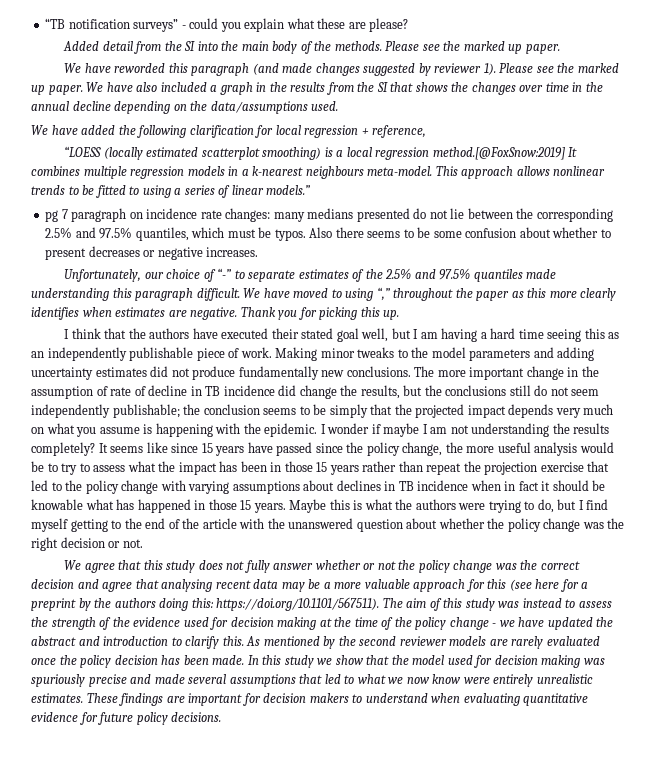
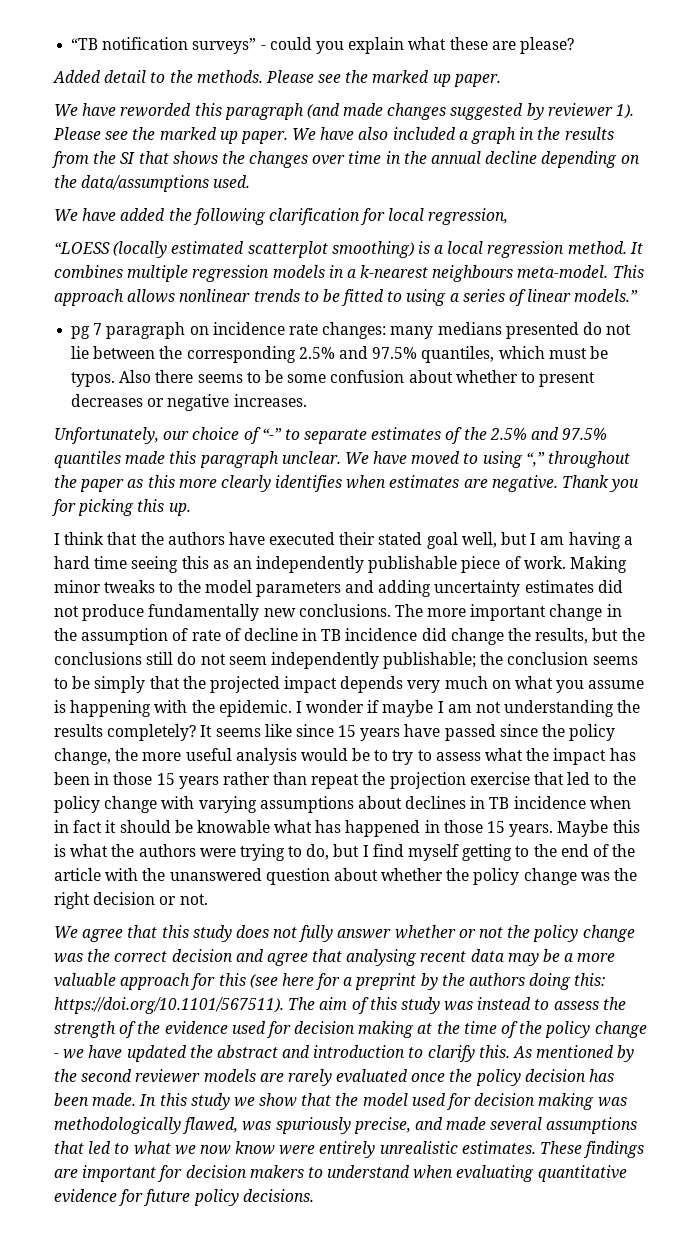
[134,41,313,54] from the SI into the main body of -> [150,72,166,83] to
[304,125,427,138] regression + reference, -> [428,208,509,225] regression,
[432,147,565,160] method.[@FoxSnow:2019] -> [567,241,627,254] method.
[31,288,240,301] understanding this paragraph difficult. -> [169,451,341,468] this paragraph unclear.
[31,674,127,687] spuriously precise -> [54,1117,411,1134] methodologically flawed, was spuriously precise,

